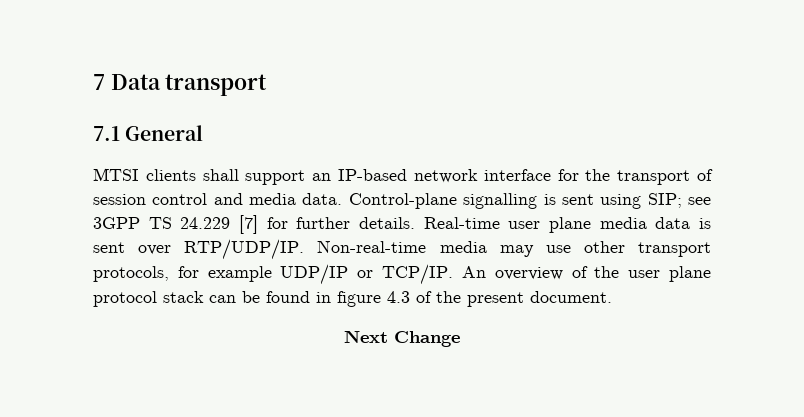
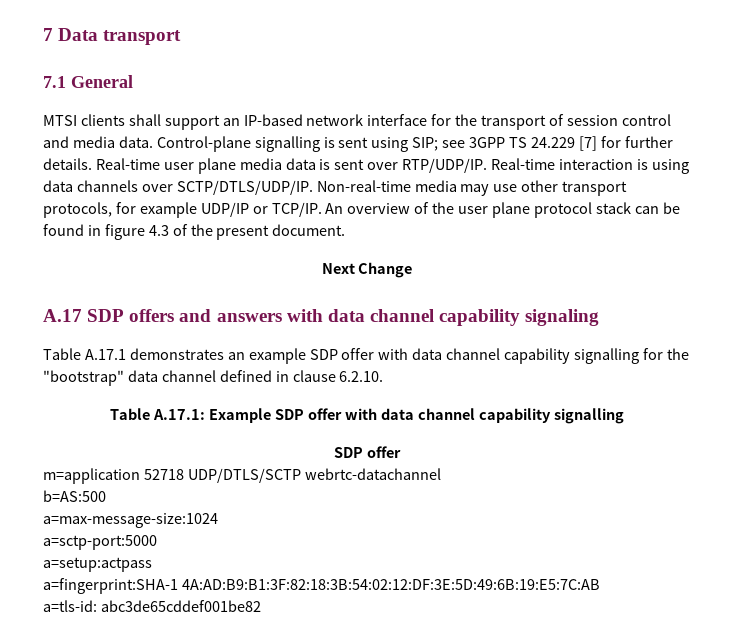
(305, 249) none -> [491,158,689,174] [43,180,313,195] Real-time interaction is using data channels over SCTP/DTLS/UDP/IP.
(460, 339) none -> [43,309,600,326] [43,348,689,364] [43,370,384,386] [110,408,624,424] [334,446,401,458] [43,468,441,484] [43,490,106,502] [43,513,218,528] [43,535,157,550] [43,557,152,572] [43,578,600,594] [43,600,261,612] // A.17 SDP offers and answers with data channel capability signaling // Table A.17.1 demonstrates an example SDP offer with data channel capability signalling for the "bootstrap" data channel defined in clause 6.2.10. // Table A.17.1: Example SDP offer with data channel capability signalling // SDP offer // m=application 52718 UDP/DTLS/SCTP webrtc-datachannel // b=AS:500 // a=max-message-size:1024 // a=sctp-port:5000 // a=setup:actpass // a=fingerprint:SHA-1 4A:AD:B9:B1:3F:82:18:3B:54:02:12:DF:3E:5D:49:6B:19:E5:7C:AB // a=tls-id: abc3de65cddef001be82

